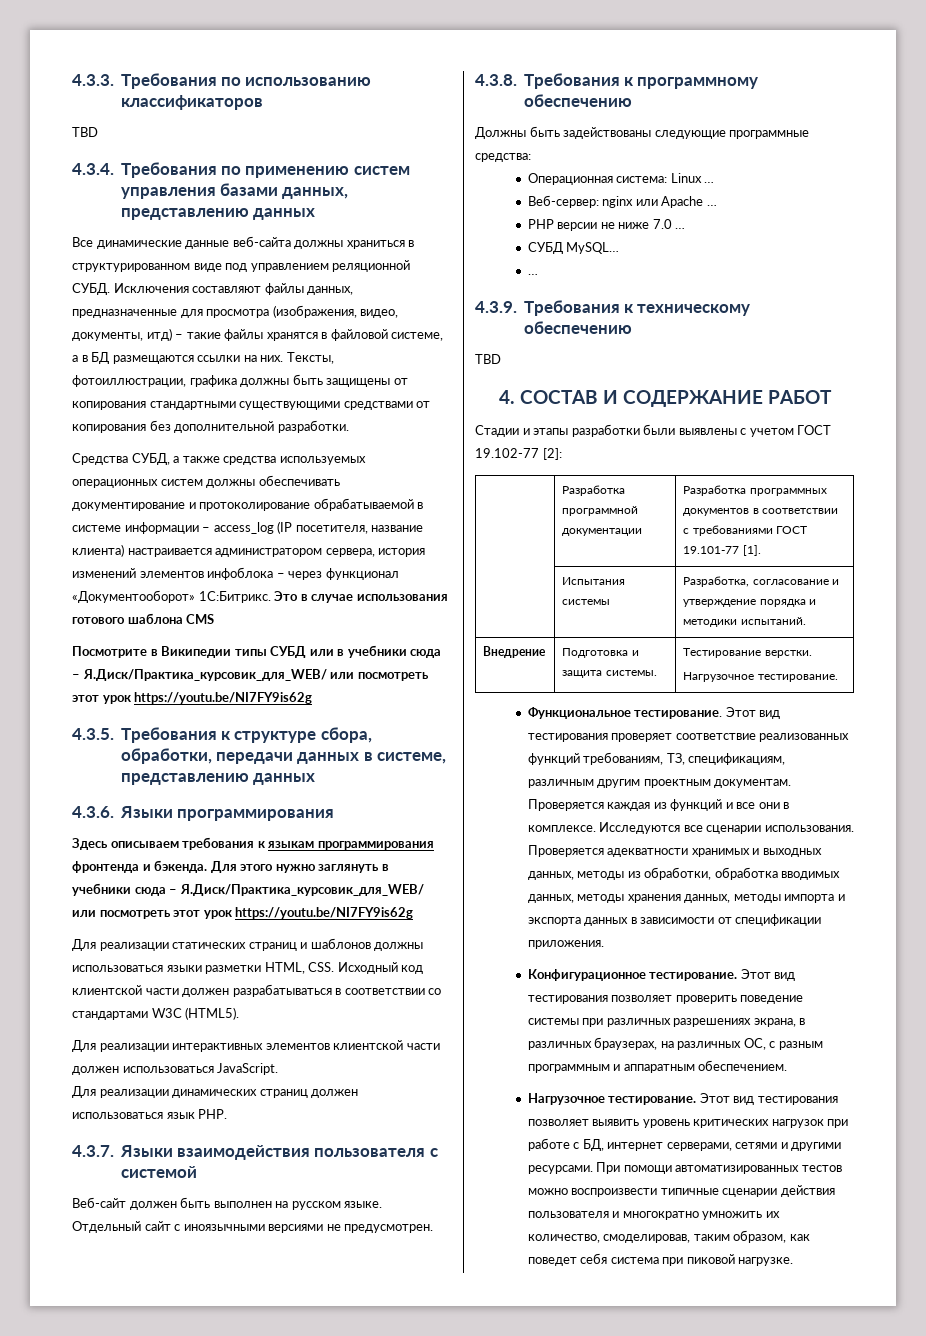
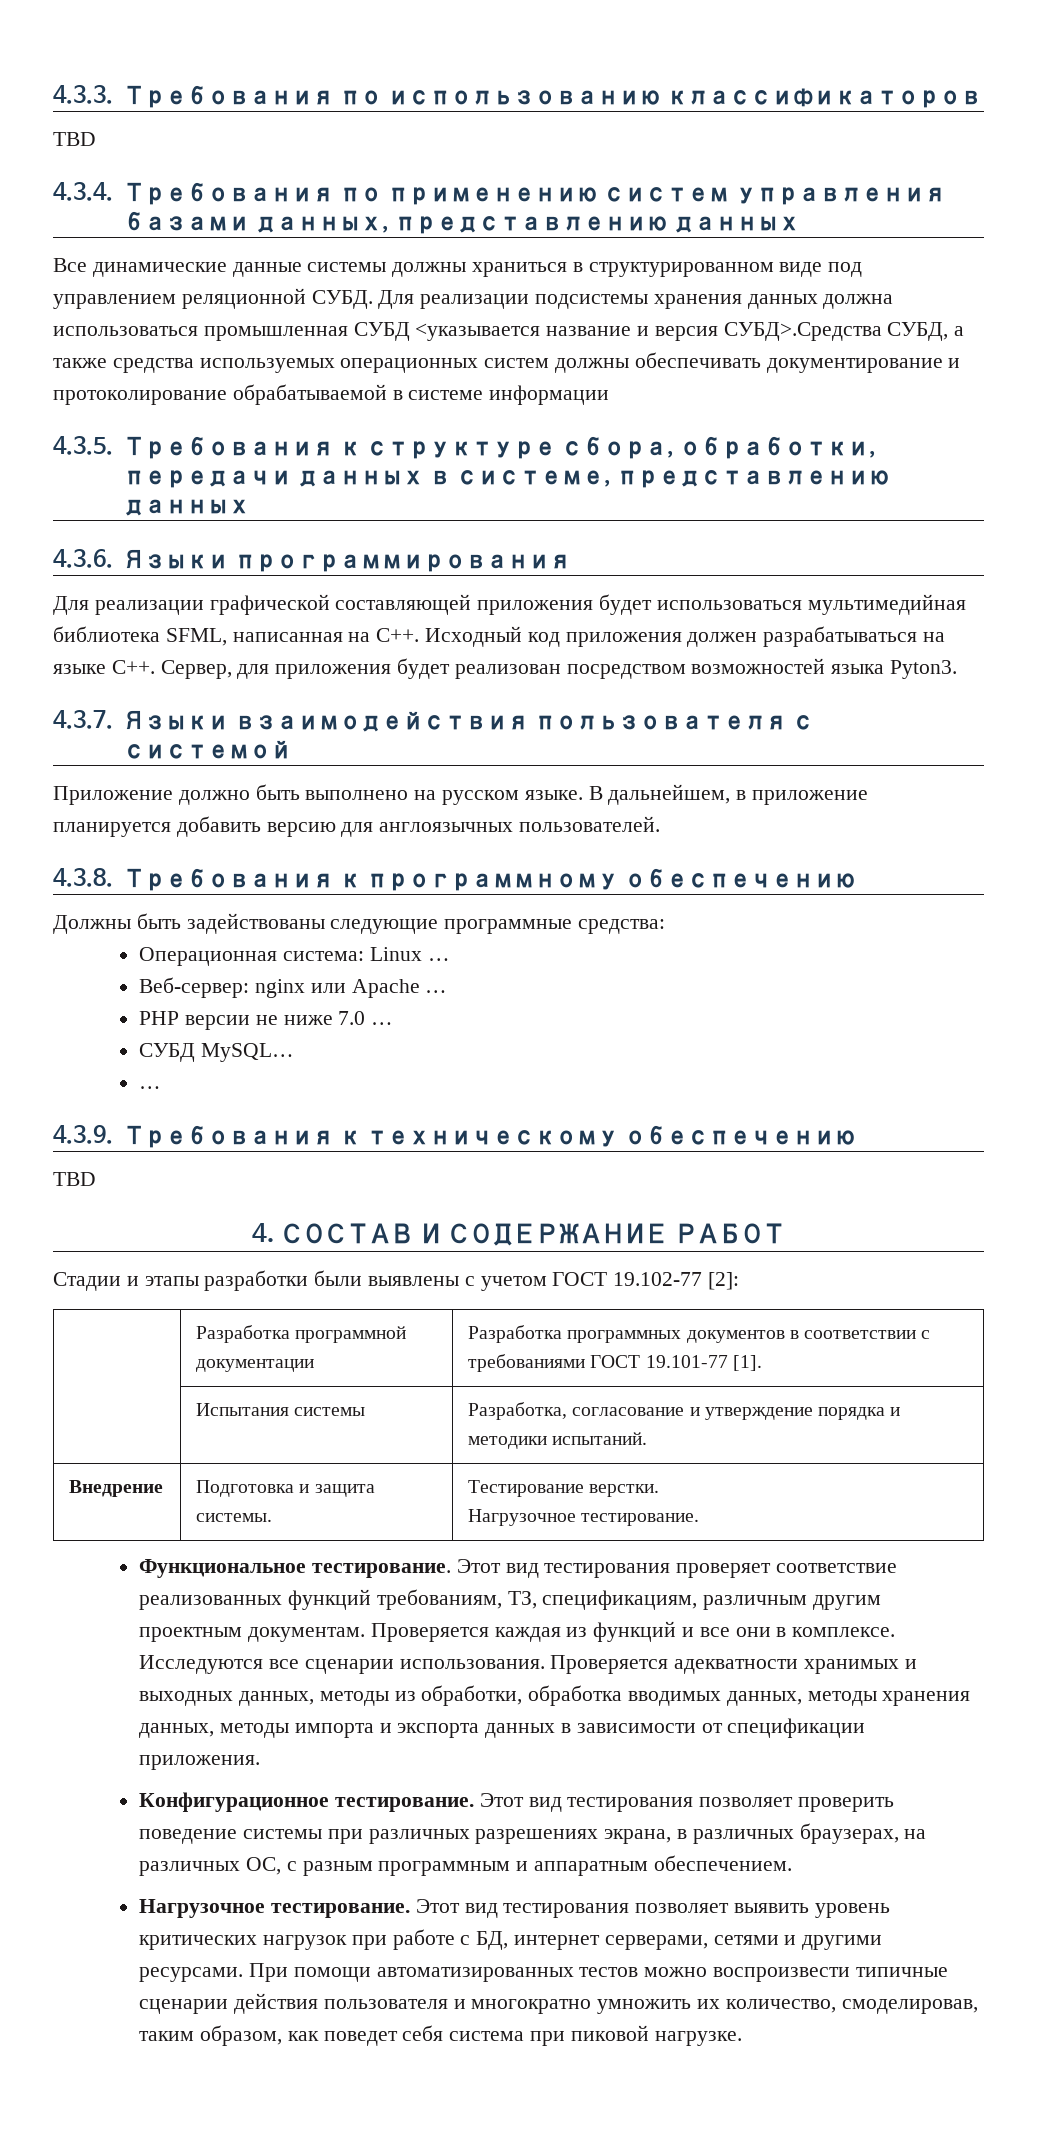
[232,236,291,247] веб-сайта -> [307,262,387,272] системы
[113,283,354,295] [72,305,399,318] [72,328,444,341] [72,352,334,364] [72,374,408,387] [72,401,431,410] [72,420,349,433] [72,453,128,465] Исключения составляют файлы данных, предназначенные для просмотра (изображения, видео, документы, итд) – такие файлы хранятся в файловой системе, а в БД размещаются ссылки на них. Тексты, фотоиллюстрации, графика должны быть защищены от копирования стандартными существующими средствами от копирования без дополнительной разработки. // Средства -> [378,290,894,309] [53,322,882,341] Для реализации подсистемы хранения данных должна использоваться промышленная СУБД <указывается название и версия СУБД>.Средства
[202,521,424,534] [72,544,426,557] [72,567,399,580] [72,590,448,603] [72,613,215,624] [72,645,442,658] [72,669,429,681] [72,692,313,704] – access_log (IP посетителя, название клиента) настраивается администратором сервера, история изменений элементов инфоблока – через функционал «Документооборот» 1С:Битрикс. Это в случае использования готового шаблона CMS // Посмотрите в Википедии типы СУБД или в учебники сюда – Я.Диск/Практика_курсовик_для_WEB/ или посмотреть этот урок https://youtu.be/NI7FY9is62g -> (610, 395) none
[72,837,434,850] [72,860,389,873] [72,883,424,896] [72,907,414,919] [72,938,424,951] [72,962,424,974] [72,984,442,997] [72,1007,240,1020] [72,1040,440,1052] [72,1063,279,1075] [72,1086,359,1098] [72,1109,228,1119] Здесь описываем требования к языкам программирования фронтенда и бэкенда. Для этого нужно заглянуть в учебники сюда – Я.Диск/Практика_курсовик_для_WEB/ или посмотреть этот урок https://youtu.be/NI7FY9is62g // Для реализации статических страниц и шаблонов должны использоваться языки разметки HTML, CSS. Исходный код клиентской части должен разрабатываться в соответствии со стандартами W3C (HTML5). // Для реализации интерактивных элементов клиентской части должен использоваться JavaScript. // Для реализации динамических страниц должен использоваться язык PHP. -> [53,594,966,615] [53,626,946,647] [53,658,958,679] Для реализации графической составляющей приложения будет использоваться мультимедийная библиотека SFML, написанная на С++. Исходный код приложения должен разрабатываться на языке С++. Сервер, для приложения будет реализован посредством возможностей языка Pyton3.
[72,1197,383,1210] [72,1221,434,1233] Веб-сайт должен быть выполнен на русском языке. Отдельный сайт с иноязычными версиями не предусмотрен. -> [53,784,869,805] [53,816,661,837] Приложение должно быть выполнено на русском языке. В дальнейшем, в приложение планируется добавить версию для англоязычных пользователей.

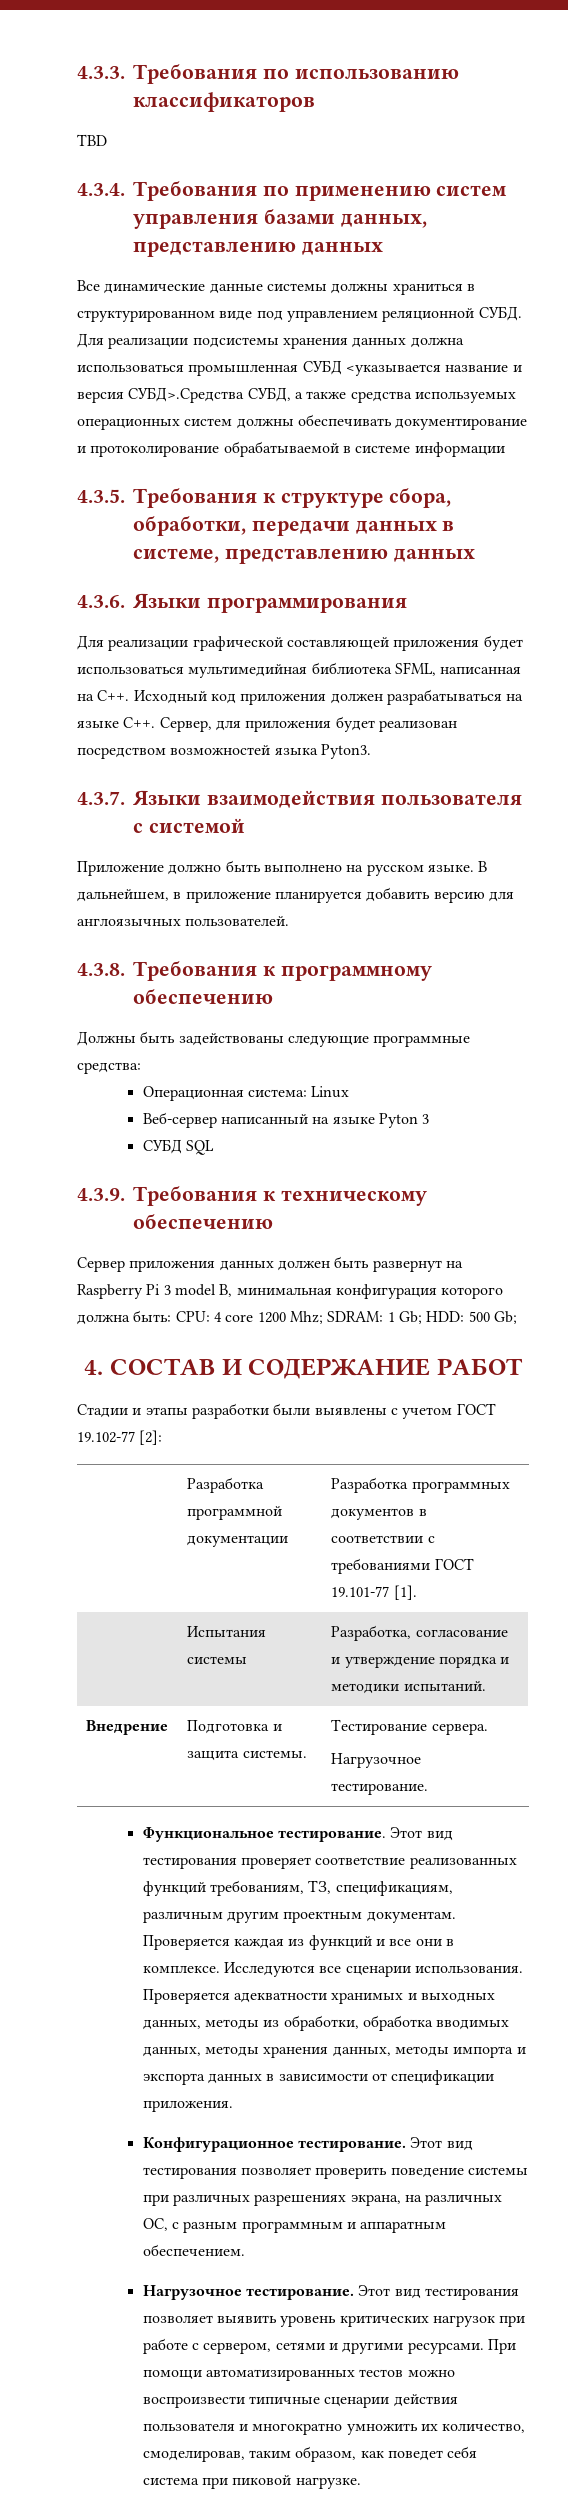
[427,958,450,961] [139,977,448,998] [139,1011,394,1030] [139,1043,294,1062] [139,1086,162,1089] … // Веб-сервер: nginx или Apache … // PHP версии не ниже 7.0 … // СУБД MySQL… // … -> [142,1112,430,1128] [142,1139,215,1155] // Веб-сервер написанный на языке Pyton 3 // СУБД SQL
[53,1172,96,1186] TBD -> [77,1256,463,1272] [77,1284,504,1299] [77,1310,517,1325] Сервер приложения данных должен быть развернут на Raspberry Pi 3 model B, минимальная конфигурация которого должна быть: CPU: 4 core 1200 Mhz; SDRAM: 1 Gb; HDD: 500 Gb;
[589,1484,660,1497] верстки. -> [431,1723,488,1735] сервера.
[677,1823,899,1844] в различных браузерах, -> (401, 2200) none
[476,1931,708,1950] БД, интернет серверами, -> [203,2342,272,2354] сервером,

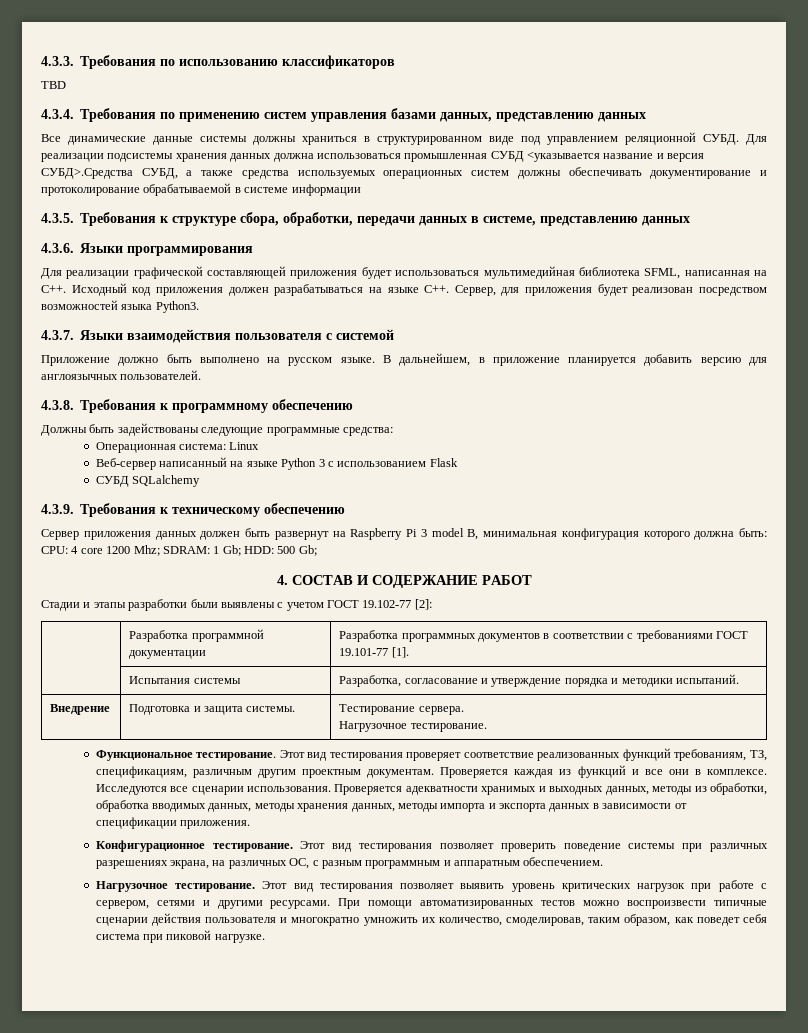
[320,744,371,759] Pyton3. -> [155,301,199,313] Python3.
[379,1113,430,1128] [142,1139,215,1155] Pyton 3 // СУБД SQL -> [281,458,458,470] [95,475,201,487] Python 3 с использованием Flask // СУБД SQLalchemy

